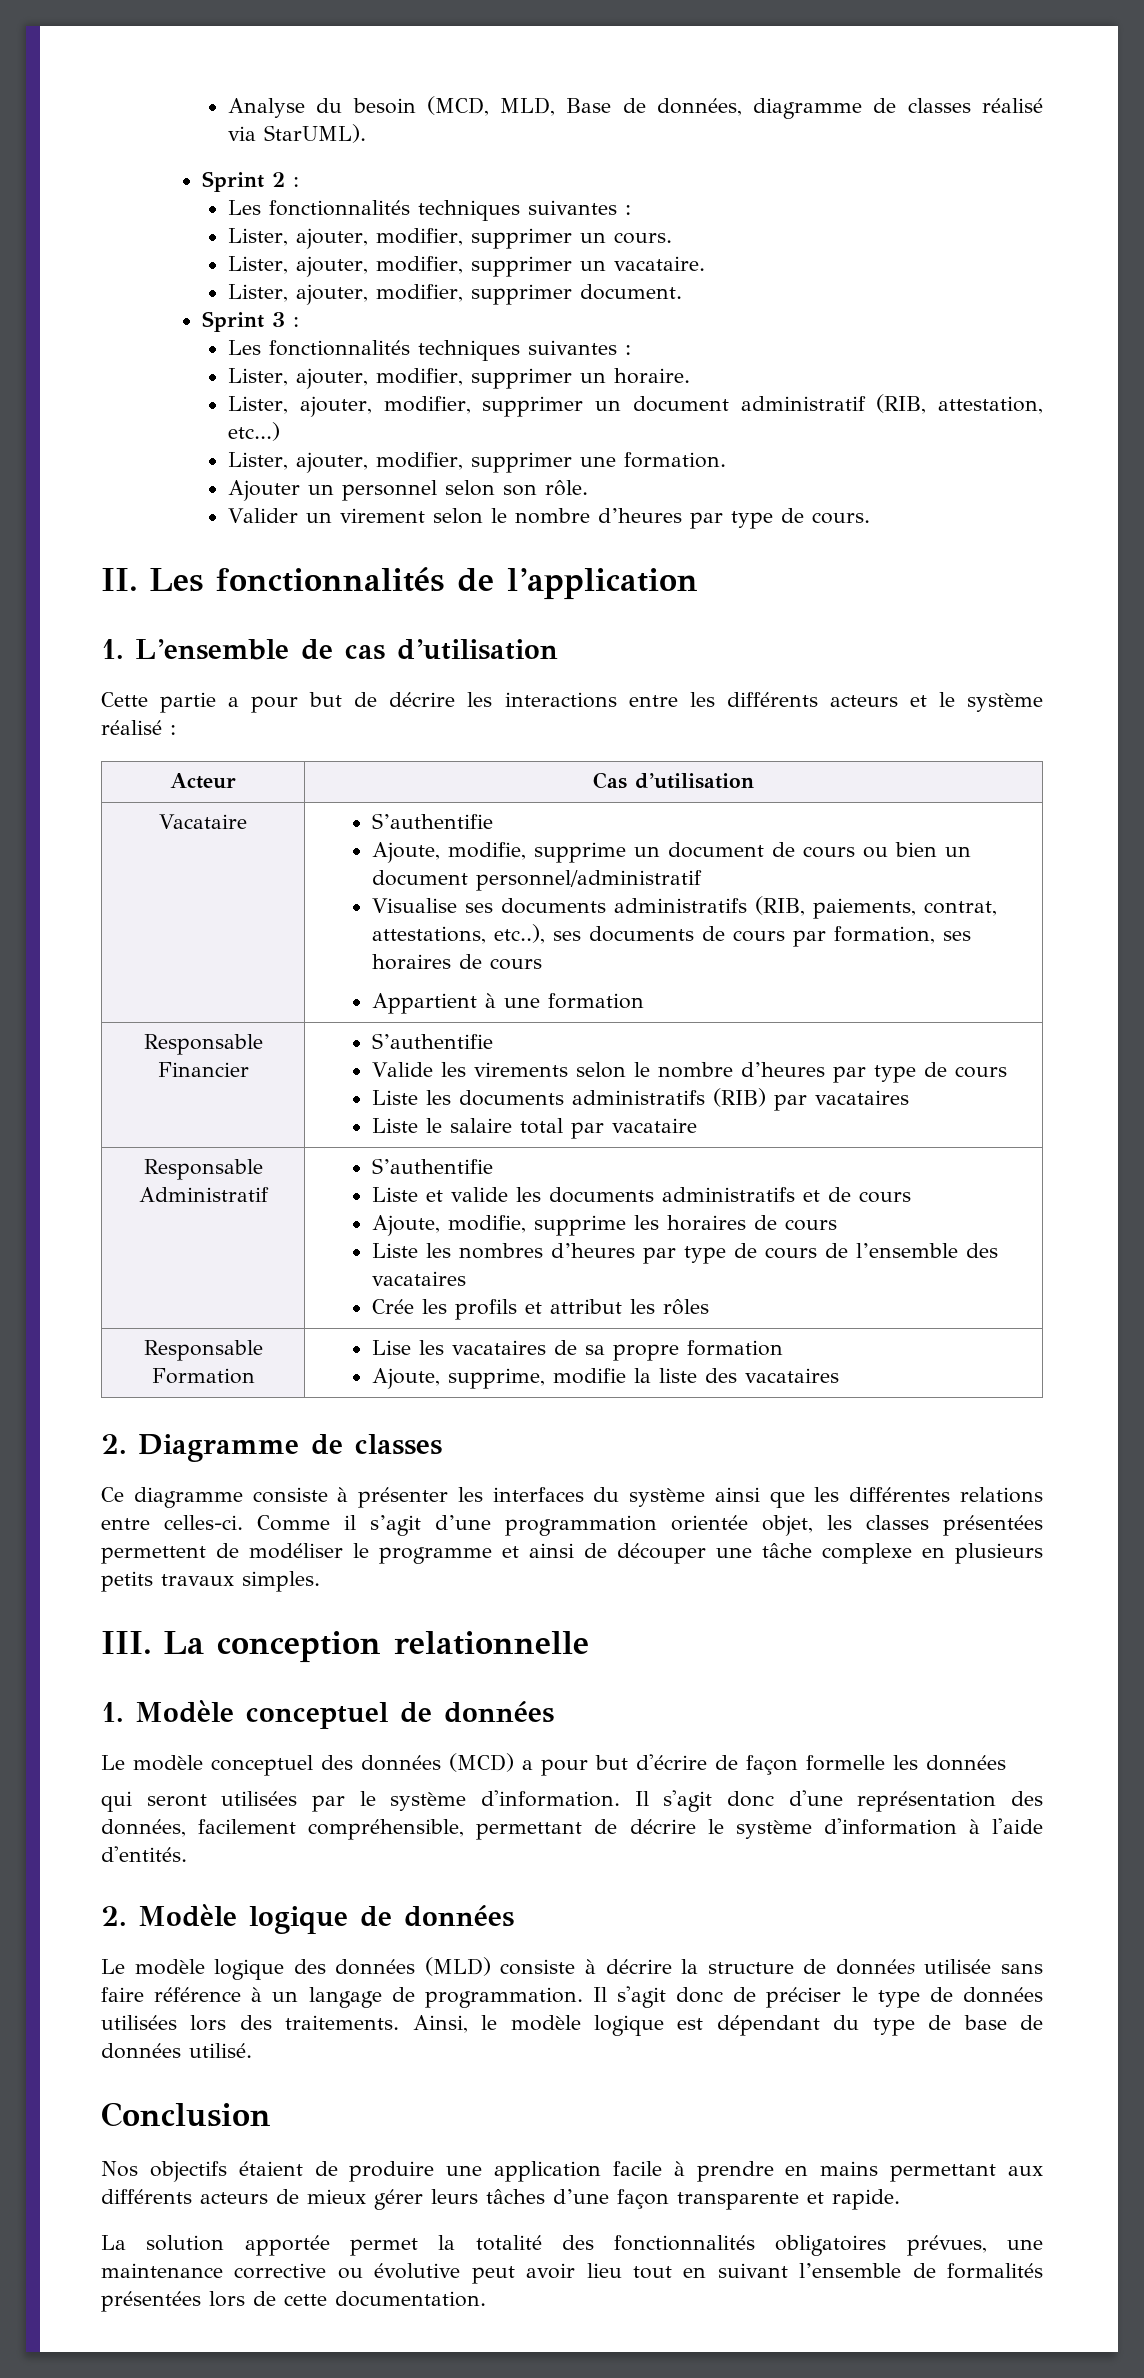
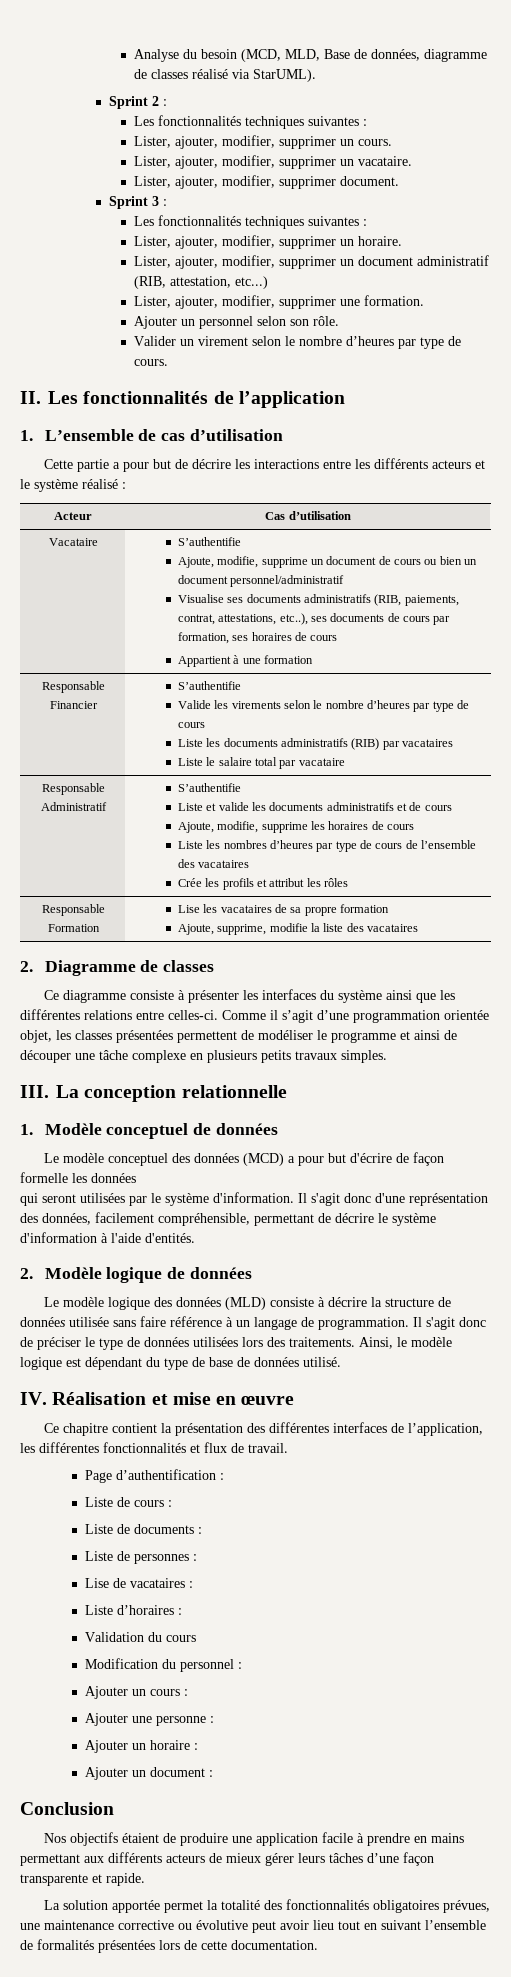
(252, 2050) none -> [20,1392,295,1405] [44,1422,484,1436] [20,1442,288,1453] [84,1469,224,1483] [84,1497,172,1507] [84,1524,202,1534] [84,1551,197,1564] [84,1578,193,1588] [84,1605,182,1615] [84,1632,196,1642] [84,1658,242,1672] [84,1686,188,1699] [84,1713,214,1726] [84,1740,198,1753] [84,1767,213,1780] // IV. Réalisation et mise en œuvre // Ce chapitre contient la présentation des différentes interfaces de l’application, les différentes fonctionnalités et flux de travail. // Page d’authentification : // Liste de cours : // Liste de documents : // Liste de personnes : // Lise de vacataires : // Liste d’horaires : // Validation du cours // Modification du personnel : // Ajouter un cours : // Ajouter une personne : // Ajouter un horaire : // Ajouter un document :

